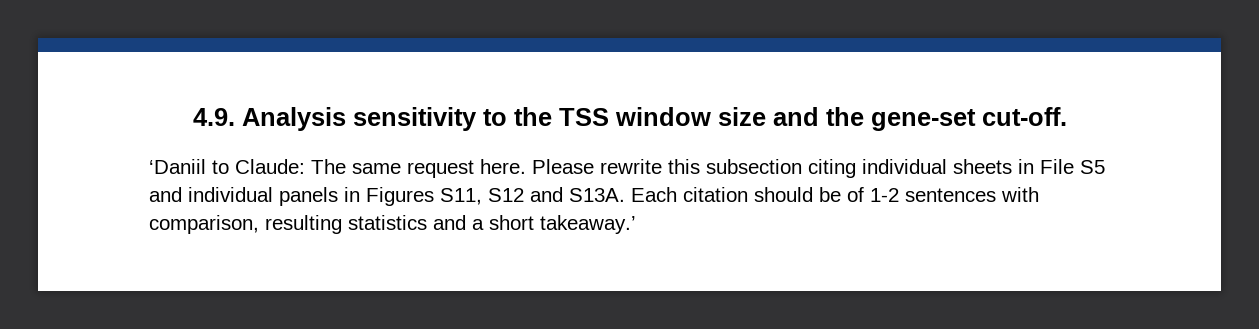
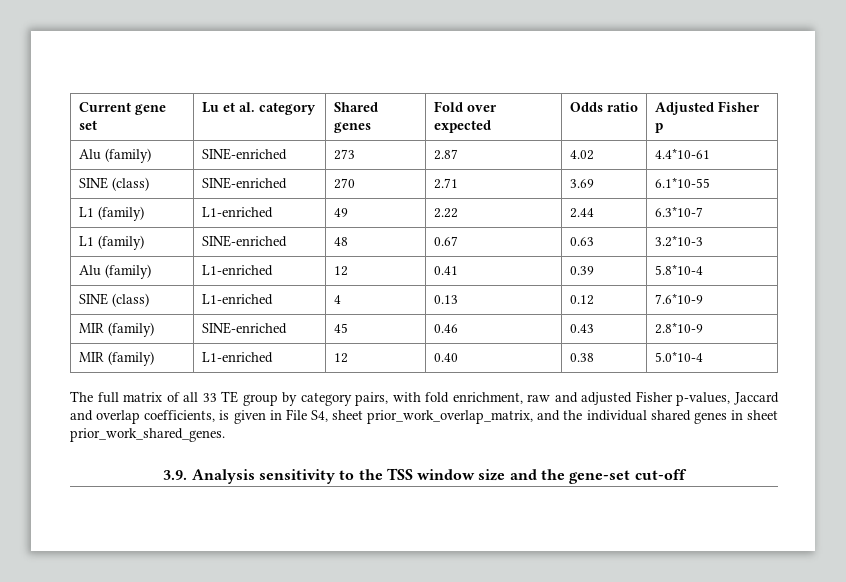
[192,108,235,126] 4.9. -> [78,102,166,115] [78,120,97,130] [201,102,316,115] [333,102,378,112] [333,122,371,133] [433,101,497,112] [433,120,491,133] [569,102,638,112] [654,101,760,115] [654,123,663,133] [78,148,151,163] [201,148,287,160] [333,149,355,160] [433,149,458,160] [569,150,594,160] [654,148,710,159] [78,177,149,191] [201,177,287,189] [333,178,355,189] [433,178,458,189] [569,179,594,188] [654,177,710,188] [78,206,144,221] [201,207,273,218] [333,208,348,217] [433,208,458,218] [569,208,594,218] [654,206,703,217] [78,235,144,250] [201,235,287,247] [333,237,348,246] [433,236,458,246] [569,237,594,246] [654,235,703,247] [78,264,151,279] [201,265,273,276] [333,266,348,276] [433,266,458,275] [569,266,594,275] [654,264,703,275] [78,293,149,307] [201,294,273,305] [333,295,341,304] [433,295,458,304] [569,295,594,305] [654,293,703,304] [78,322,154,337] [201,322,287,334] [333,323,348,333] [433,324,458,333] [569,324,594,333] [654,322,703,334] [78,351,154,366] [201,352,273,363] [333,353,348,363] [433,353,458,362] [569,353,594,362] [654,351,703,362] [70,391,779,406] [70,409,778,424] [70,428,225,442] [163,470,188,480] Current gene set | Lu et al. category | Shared genes | Fold over expected | Odds ratio | Adjusted Fisher p // Alu (family) | SINE-enriched | 273 | 2.87 | 4.02 | 4.4*10-61 // SINE (class) | SINE-enriched | 270 | 2.71 | 3.69 | 6.1*10-55 // L1 (family) | L1-enriched | 49 | 2.22 | 2.44 | 6.3*10-7 // L1 (family) | SINE-enriched | 48 | 0.67 | 0.63 | 3.2*10-3 // Alu (family) | L1-enriched | 12 | 0.41 | 0.39 | 5.8*10-4 // SINE (class) | L1-enriched | 4 | 0.13 | 0.12 | 7.6*10-9 // MIR (family) | SINE-enriched | 45 | 0.46 | 0.43 | 2.8*10-9 // MIR (family) | L1-enriched | 12 | 0.40 | 0.38 | 5.0*10-4 // The full matrix of all 33 TE group by category pairs, with fold enrichment, raw and adjusted Fisher p-values, Jaccard and overlap coefficients, is given in File S4, sheet prior_work_overlap_matrix, and the individual shared genes in sheet prior_work_shared_genes. // 3.9.
[981,107,1067,126] [149,159,1105,178] [149,187,1039,206] [149,215,636,234] cut-off. // ‘Daniil to Claude: The same request here. Please rewrite this subsection citing individual sheets in File S5 and individual panels in Figures S11, S12 and S13A. Each citation should be of 1-2 sentences with comparison, resulting statistics and a short takeaway.’ -> [634,469,687,480] cut-off

